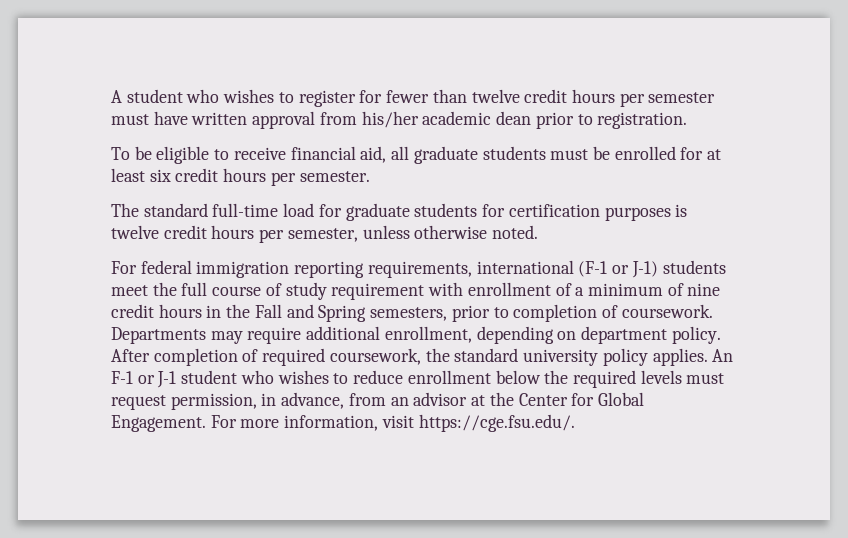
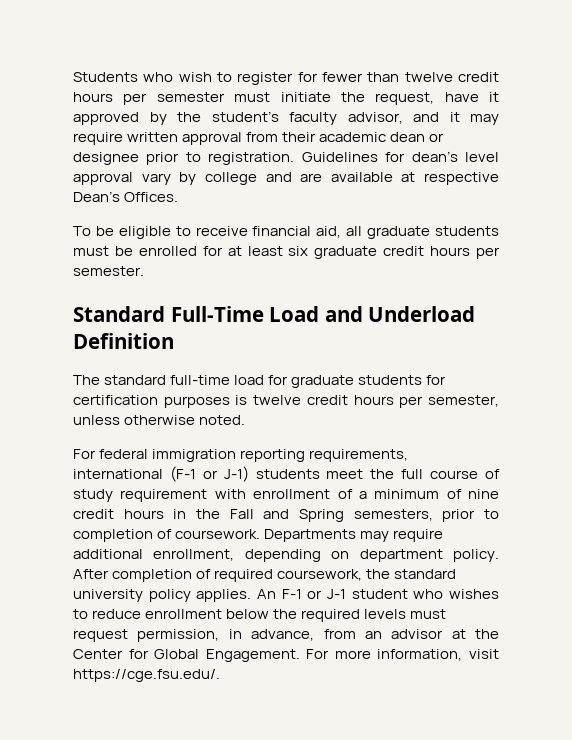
[111,89,275,103] A student who wishes -> [73,72,212,82] Students who wish
[153,111,188,125] have -> [280,92,499,105] [73,111,499,125] [73,132,123,145] initiate the request, have it approved by the student’s faculty advisor, and it may require
[361,111,419,128] his/her -> [282,132,317,142] their
(532, 118) none -> [429,133,445,142] [73,152,139,165] or designee
(688, 120) none -> [301,151,500,162] [73,172,499,185] [73,191,179,202] Guidelines for dean’s level approval vary by college and are available at respective Dean’s Offices.
(171, 175) none -> [314,246,378,259] graduate
(370, 176) none -> [73,306,476,322] [73,333,174,349] // Standard Full-Time Load and Underload Definition

